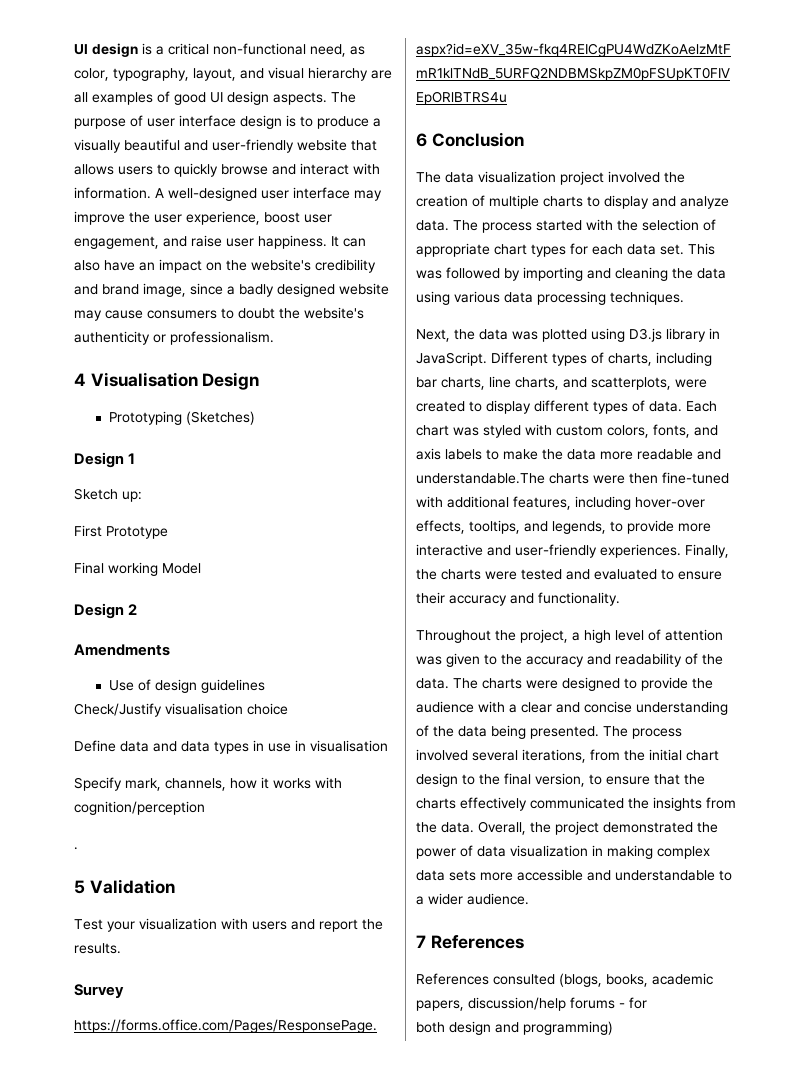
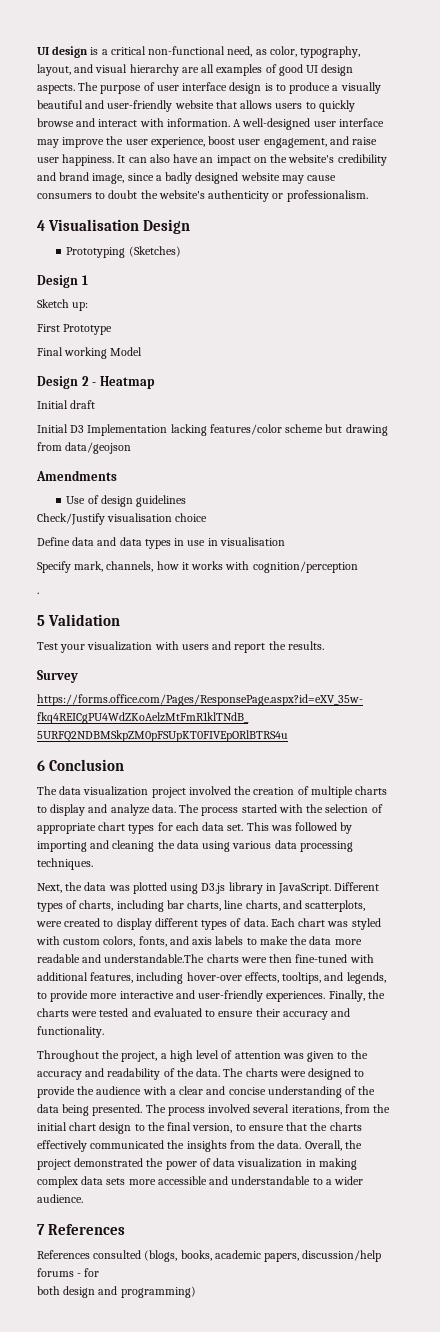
(138, 609) none -> [92,376,155,389] [37,400,96,409] [37,424,388,436] [37,442,132,454] - Heatmap // Initial draft // Initial D3 Implementation lacking features/color scheme but drawing from data/geojson

